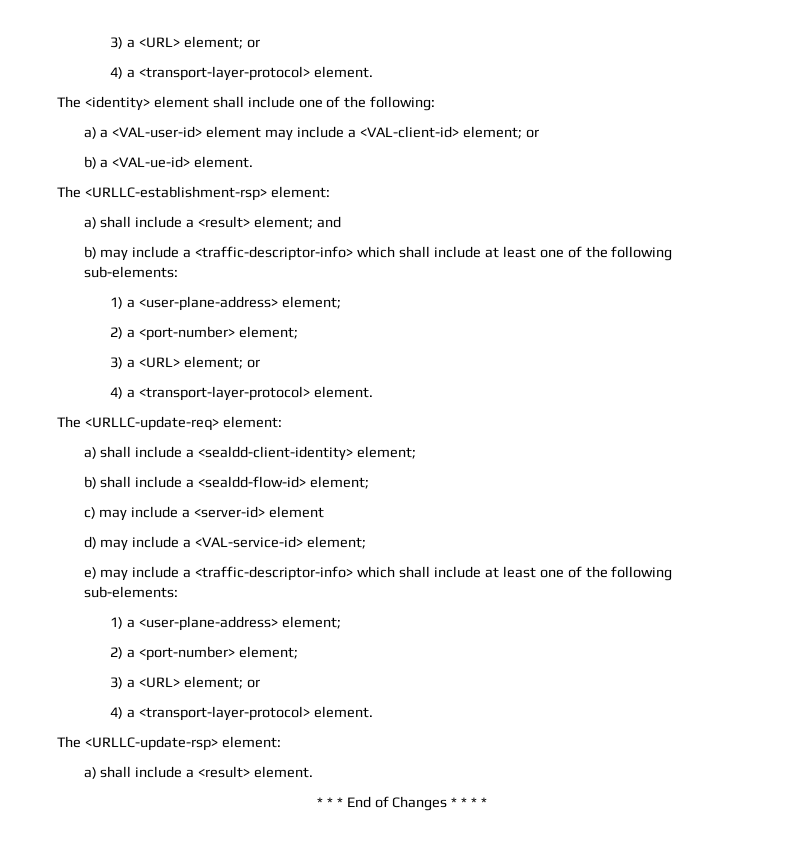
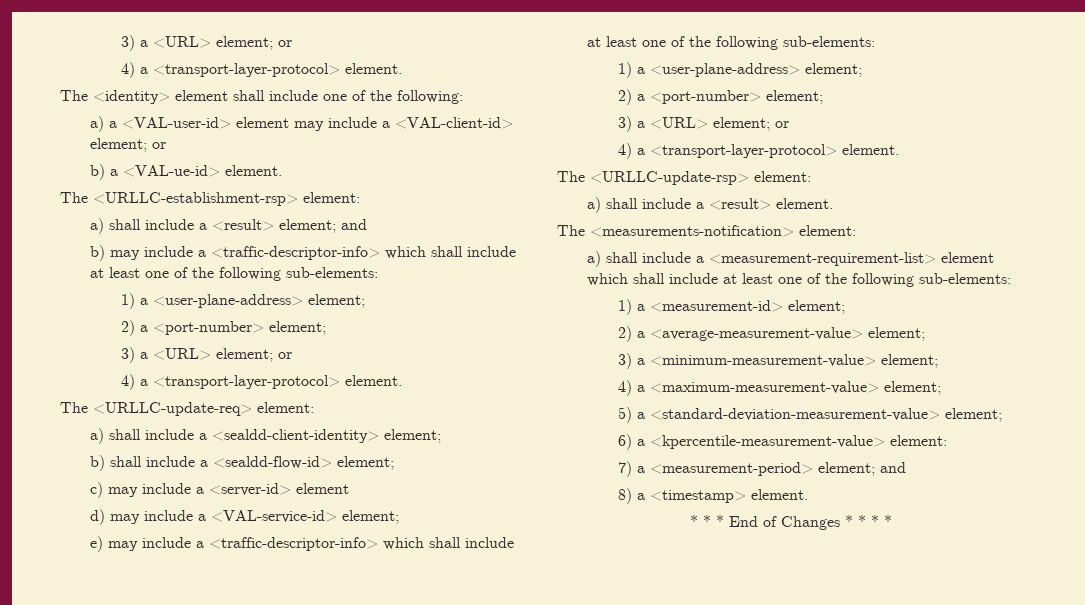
(314, 772) none -> [557,225,856,237] [587,251,995,267] [587,273,1012,287] [617,299,845,315] [617,326,925,342] [617,353,938,369] [617,380,941,396] [617,407,1002,423] [617,434,947,450] [617,461,906,477] [617,488,808,504] // The <measurements-notification> element: // a) shall include a <measurement-requirement-list> element which shall include at least one of the following sub-elements: // 1) a <measurement-id> element; // 2) a <average-measurement-value> element; // 3) a <minimum-measurement-value> element; // 4) a <maximum-measurement-value> element; // 5) a <standard-deviation-measurement-value> element; // 6) a <kpercentile-measurement-value> element: // 7) a <measurement-period> element; and // 8) a <timestamp> element.

